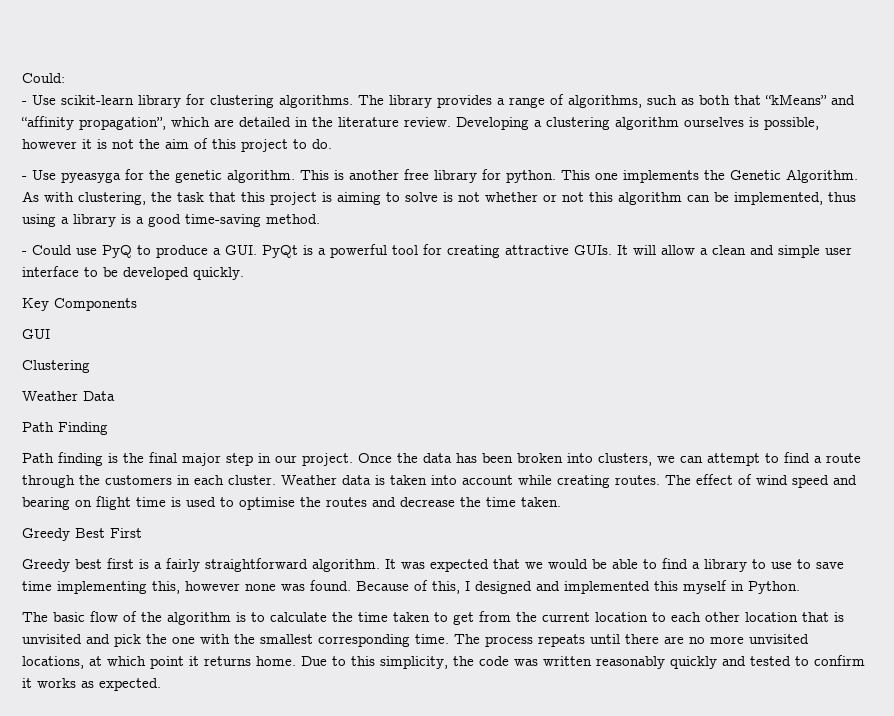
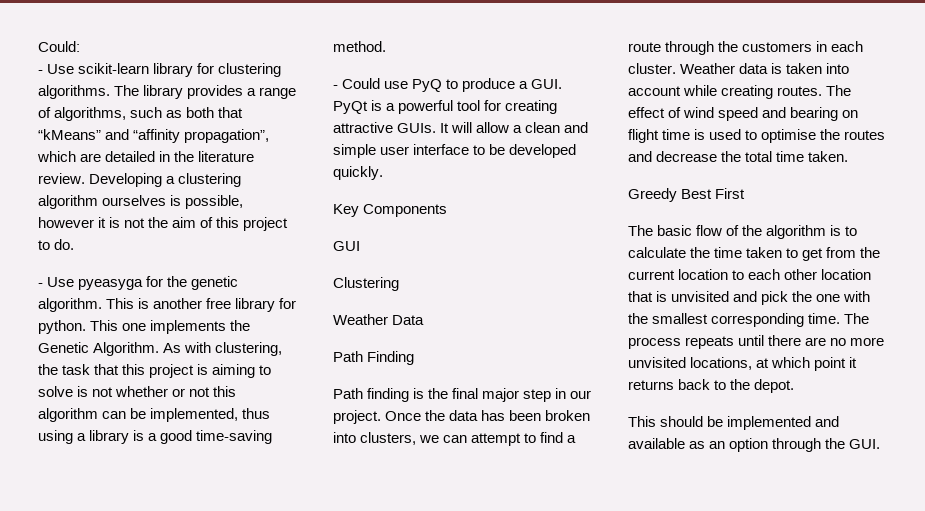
(481, 502) none -> [745,151,773,162] total
[22,558,844,572] [22,580,800,594] // Greedy best first is a fairly straightforward algorithm. It was expected that we would be able to find a library to use to save time implementing this, however none was found. Because of this, I designed and implemented this myself in Python. -> (746, 193) none
[256,655,865,669] [22,678,161,691] home. Due to this simplicity, the code was written reasonably quickly and tested to confirm it works as expected. -> [678,379,795,393] [628,416,840,430] [628,438,881,452] back to the depot. // This should be implemented and available as an option through the GUI.

